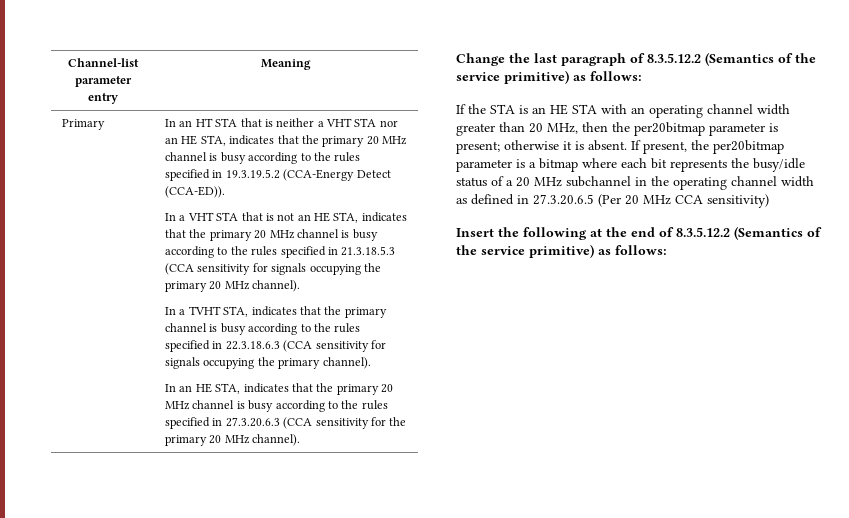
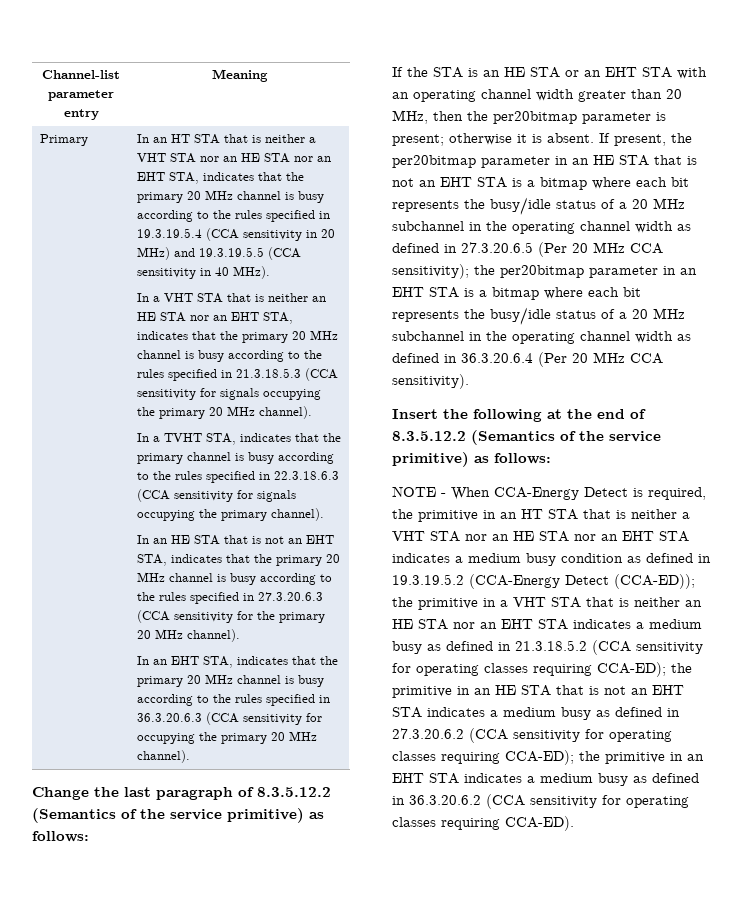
(198, 140) none -> [263,153,331,163] [136,172,165,181] STA nor an EHT
[225,169,391,181] [165,186,226,198] 19.3.19.5.2 (CCA-Energy Detect (CCA-ED)). -> [136,228,335,241] [136,247,301,260] [136,266,270,279] 19.3.19.5.4 (CCA sensitivity in 20 MHz) and 19.3.19.5.5 (CCA sensitivity in 40 MHz).
[277,212,331,222] not an HE -> [267,293,326,302] [136,312,259,322] neither an HE STA nor an EHT
(212, 388) none -> [193,535,334,545] STA that is not an EHT
(301, 440) none -> [136,656,338,668] [136,674,324,687] [136,694,330,706] [136,712,322,725] [136,731,317,744] [136,750,190,763] // In an EHT STA, indicates that the primary 20 MHz channel is busy according to the rules specified in 36.3.20.6.3 (CCA sensitivity for occupying the primary 20 MHz channel).
(597, 109) none -> [565,67,672,78] or an EHT STA
(512, 165) none -> [555,155,697,166] [392,177,507,188] in an HE STA that is not an EHT STA
[707,194,769,208] sensitivity) -> [392,264,697,279] [392,287,641,300] [392,307,685,325] [392,331,691,344] [392,352,663,367] [392,374,469,389] sensitivity); the per20bitmap parameter in an EHT STA is a bitmap where each bit represents the busy/idle status of a 20 MHz subchannel in the operating channel width as defined in 36.3.20.6.4 (Per 20 MHz CCA sensitivity).
(667, 250) none -> [392,486,706,500] [392,509,690,522] [392,531,689,542] [392,553,711,566] [392,574,695,589] [392,597,702,610] [392,619,702,630] [392,640,703,655] [392,662,692,677] [392,685,684,698] [392,707,680,720] [392,728,672,743] [392,750,704,765] [392,773,699,786] [392,794,689,809] [392,816,574,831] // NOTE - When CCA-Energy Detect is required, the primitive in an HT STA that is neither a VHT STA nor an HE STA nor an EHT STA indicates a medium busy condition as defined in 19.3.19.5.2 (CCA-Energy Detect (CCA-ED)); the primitive in a VHT STA that is neither an HE STA nor an EHT STA indicates a medium busy as defined in 21.3.18.5.2 (CCA sensitivity for operating classes requiring CCA-ED); the primitive in an HE STA that is not an EHT STA indicates a medium busy as defined in 27.3.20.6.2 (CCA sensitivity for operating classes requiring CCA-ED); the primitive in an EHT STA indicates a medium busy as defined in 36.3.20.6.2 (CCA sensitivity for operating classes requiring CCA-ED).

